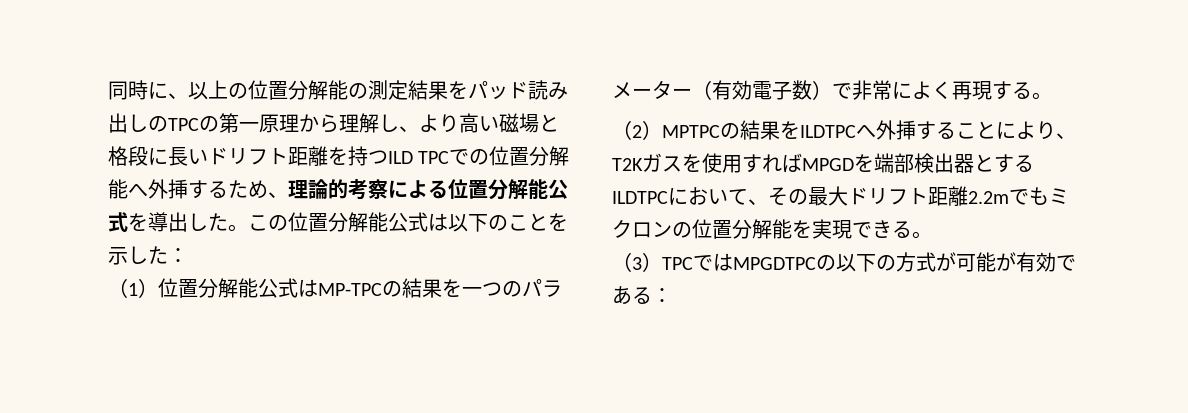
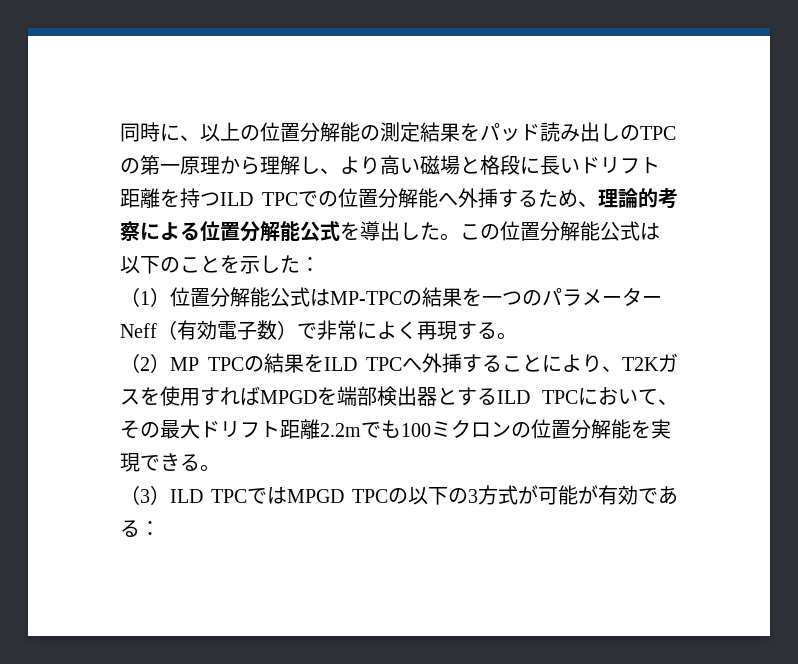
(692, 93) none -> [120,323,157,338] Neff
[662,120,856,140] MPTPCの結果をILDTPC -> [170,353,403,373] MP TPCの結果をILD TPC
[612,191,668,204] ILDTPC -> [497,390,578,404] ILD TPC
(1049, 196) none -> [401,423,431,437] 100
(662, 262) none -> [170,489,203,503] ILD
[733,257,816,270] MPGDTPC -> [287,489,389,503] MPGD TPC
(896, 263) none -> [468,489,479,503] 3

